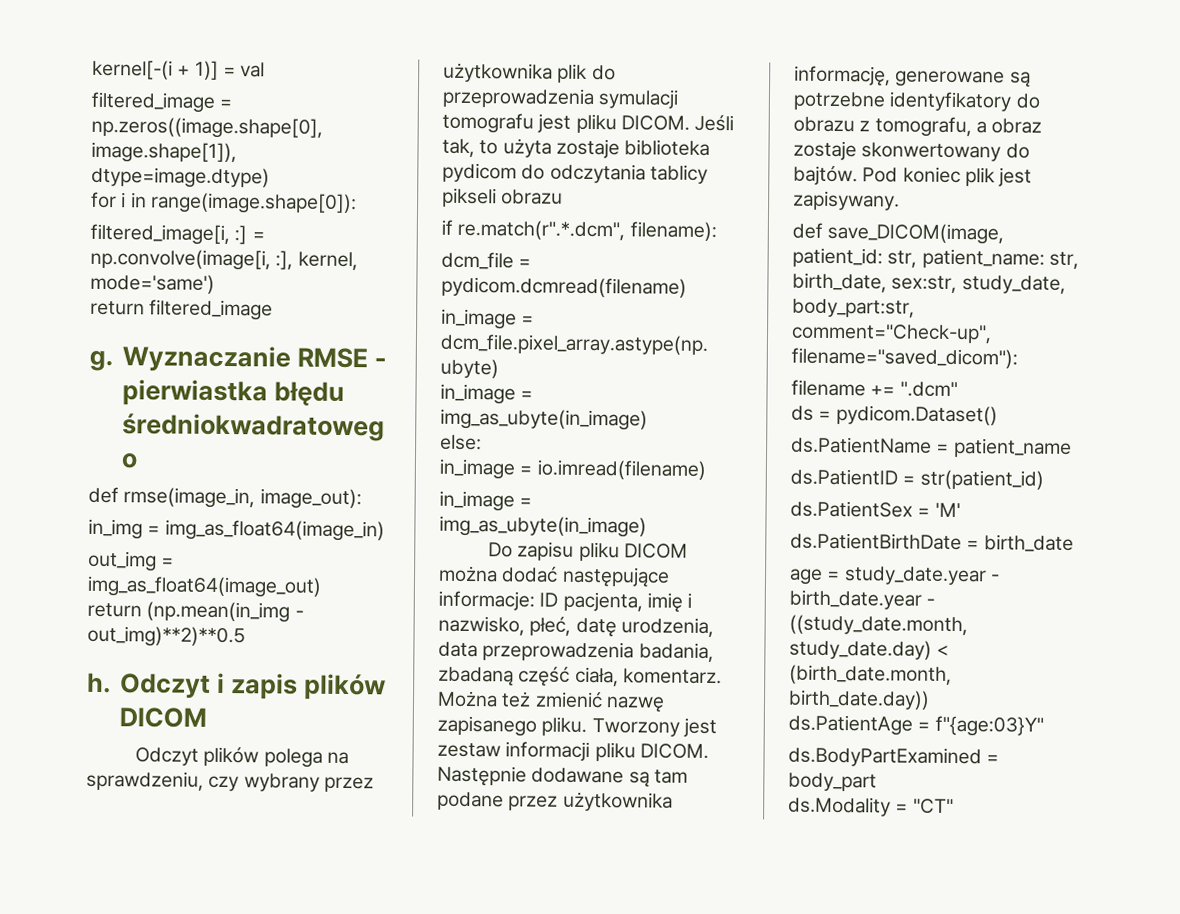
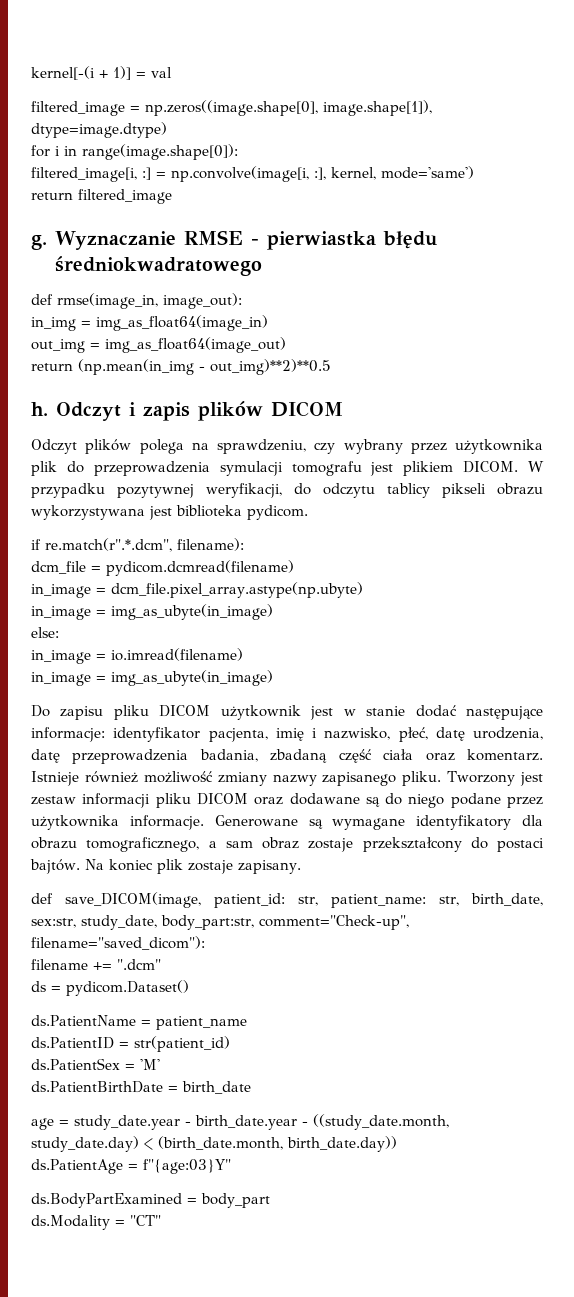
[575,113,735,134] [442,138,711,159] [442,162,646,184] pliku DICOM. Jeśli tak, to użyta zostaje biblioteka pydicom do odczytania -> [403,461,544,476] [31,483,375,498] plikiem DICOM. W przypadku pozytywnej weryfikacji, do odczytu
(564, 197) none -> [31,505,308,520] wykorzystywana jest biblioteka pydicom.
[438,565,498,583] można -> [220,705,406,720] użytkownik jest w stanie
[539,592,559,607] ID -> [113,727,201,742] identyfikator
[438,641,478,658] data -> [31,749,60,763] datę
[574,666,722,687] [437,690,665,712] ciała, komentarz. Można też zmienić nazwę -> [383,749,543,761] [31,771,317,786] ciała oraz komentarz. Istnieje również możliwość zmiany nazwy
[639,743,709,759] [437,765,688,788] [437,791,673,812] [794,65,1031,88] [793,91,1040,112] [793,116,1043,138] [793,140,1030,162] [793,165,1033,187] [793,190,900,211] DICOM. Następnie dodawane są tam podane przez użytkownika informację, generowane są potrzebne identyfikatory do obrazu z tomografu, a obraz zostaje skonwertowany do bajtów. Pod koniec plik jest zapisywany. -> [196,793,543,808] [31,815,543,830] [31,837,544,852] [30,859,301,874] DICOM oraz dodawane są do niego podane przez użytkownika informacje. Generowane są wymagane identyfikatory dla obrazu tomograficznego, a sam obraz zostaje przekształcony do postaci bajtów. Na koniec plik zostaje zapisany.

